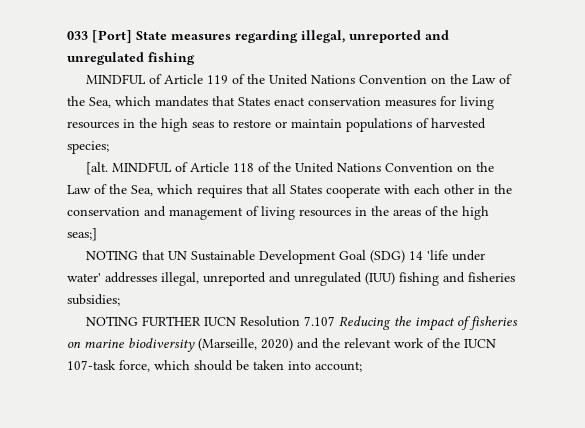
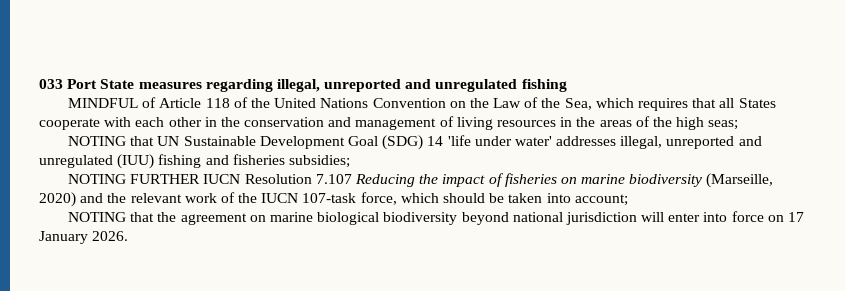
[92,30,132,43] [Port] -> [67,79,98,89] Port
[207,74,513,85] [67,96,494,110] [67,118,486,132] [67,141,109,154] [86,162,230,175] 119 of the United Nations Convention on the Law of the Sea, which mandates that States enact conservation measures for living resources in the high seas to restore or maintain populations of harvested species; // [alt. MINDFUL of Article -> (202, 103) none
[67,228,97,241] seas;] -> [708,120,739,130] seas;
(362, 366) none -> [68,211,804,225] [39,231,129,244] // NOTING that the agreement on marine biological biodiversity beyond national jurisdiction will enter into force on 17 January 2026.

